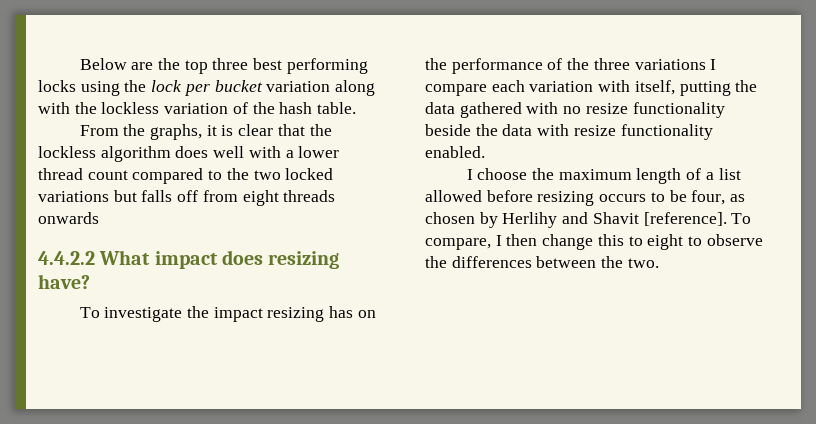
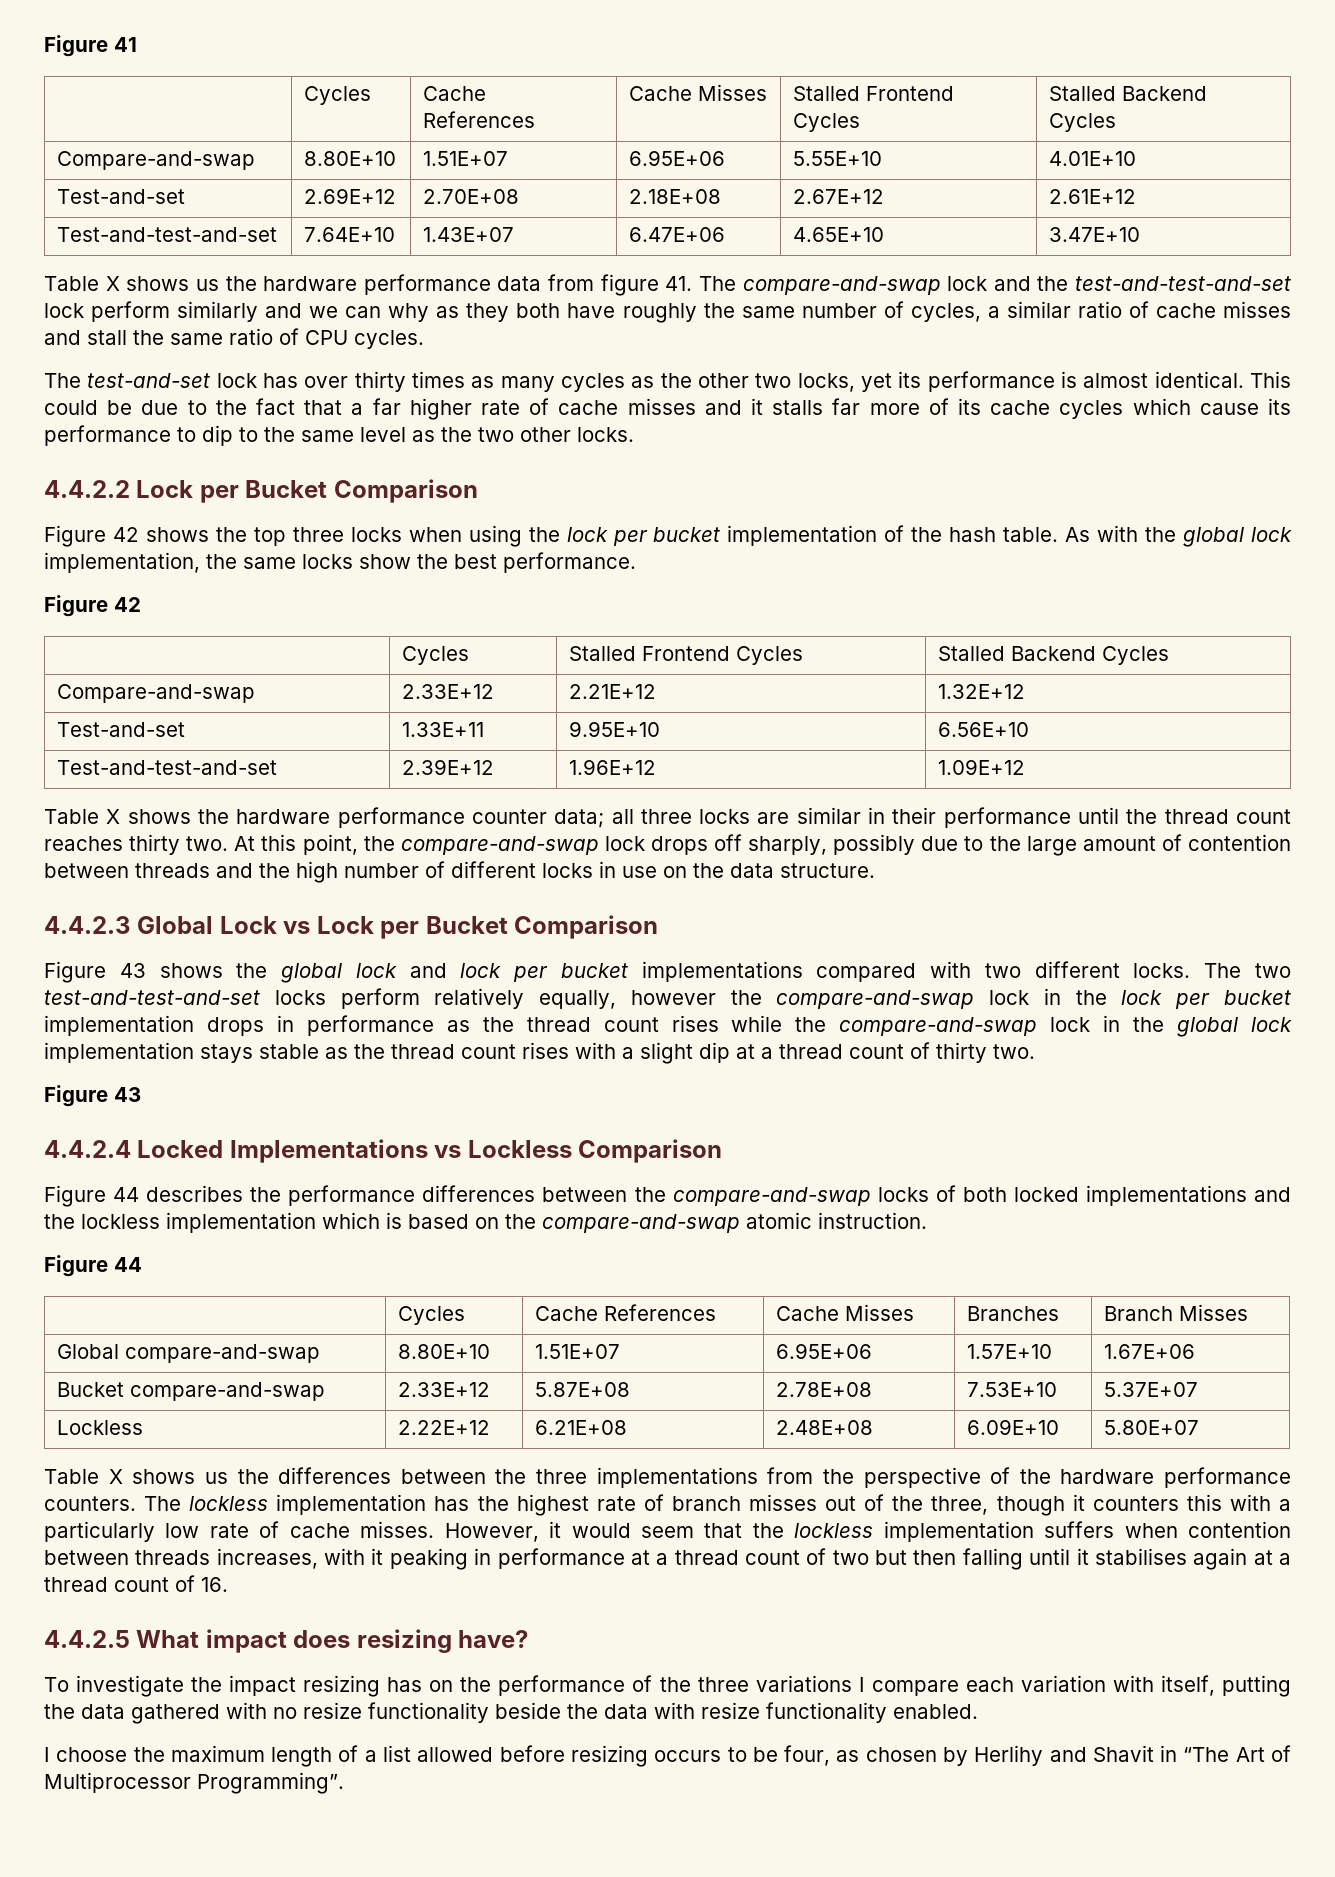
[79,58,368,74] [38,80,76,92] Below are the top three best performing locks -> [44,35,137,57] [304,86,372,105] [423,86,487,101] [423,111,536,128] [629,84,768,101] [793,86,955,101] [793,113,861,132] [1049,86,1208,101] [1049,113,1117,132] [57,151,256,170] [304,151,397,166] [423,151,509,166] [629,150,726,166] [793,151,883,166] [1049,151,1137,166] [57,189,186,204] [304,188,397,204] [423,189,520,204] [629,189,722,204] [793,189,885,204] [1049,189,1137,204] [57,227,278,242] [304,227,396,242] [423,227,515,242] [629,227,726,242] [793,227,885,242] [1049,227,1141,242] [44,274,1291,296] [44,301,1291,323] [44,328,424,349] [44,371,1292,392] [44,398,1292,420] [44,425,634,446] [44,479,478,503] [44,525,462,547] Figure 41 // | Cycles | Cache References | Cache Misses | Stalled Frontend Cycles | Stalled Backend Cycles // Compare-and-swap | 8.80E+10 | 1.51E+07 | 6.95E+06 | 5.55E+10 | 4.01E+10 // Test-and-set | 2.69E+12 | 2.70E+08 | 2.18E+08 | 2.67E+12 | 2.61E+12 // Test-and-test-and-set | 7.64E+10 | 1.43E+07 | 6.47E+06 | 4.65E+10 | 3.47E+10 // Table X shows us the hardware performance data from figure 41. The compare-and-swap lock and the test-and-test-and-set lock perform similarly and we can why as they both have roughly the same number of cycles, a similar ratio of cache misses and stall the same ratio of CPU cycles. // The test-and-set lock has over thirty times as many cycles as the other two locks, yet its performance is almost identical. This could be due to the fact that a far higher rate of cache misses and it stalls far more of its cache cycles which cause its performance to dip to the same level as the two other locks. // 4.4.2.2 Lock per Bucket Comparison // Figure 42 shows the top three locks when
[266,80,376,96] [38,102,357,114] [79,124,332,140] [38,146,340,162] [38,168,334,184] [38,190,336,206] [38,212,99,224] [38,251,95,265] variation along with the lockless variation of the hash table. // From the graphs, it is clear that the lockless algorithm does well with a lower thread count compared to the two locked variations but falls off from eight threads onwards // 4.4.2.2 -> [727,525,1293,547] [44,552,636,573] [44,595,141,617] [402,646,470,665] [569,646,804,665] [938,646,1170,665] [57,684,256,703] [402,684,495,699] [569,684,657,699] [938,684,1026,699] [57,722,186,737] [402,722,485,737] [569,721,661,737] [938,722,1030,737] [57,760,278,775] [402,759,495,775] [569,759,657,775] [938,759,1026,775] [44,807,1291,828] [44,834,1291,856] [44,861,875,883] [44,915,659,939] [44,961,1291,983] [44,988,1291,1009] [44,1015,1292,1037] [44,1042,1035,1064] [44,1085,141,1107] [44,1139,723,1163] [44,1185,1291,1207] [44,1212,927,1233] [44,1255,142,1277] [398,1306,466,1325] [535,1304,717,1321] [776,1304,915,1321] [967,1306,1060,1321] [1104,1304,1249,1321] [57,1344,321,1363] [398,1344,491,1359] [535,1344,621,1359] [776,1343,873,1359] [967,1344,1053,1359] [1104,1344,1196,1359] [57,1382,326,1401] [398,1382,491,1397] [535,1382,631,1397] [776,1382,873,1397] [967,1382,1058,1397] [1104,1382,1199,1397] [57,1420,144,1435] [398,1420,491,1435] [535,1420,628,1435] [776,1420,874,1435] [967,1419,1060,1435] [1104,1420,1200,1435] [44,1467,1291,1488] [44,1494,1291,1516] [44,1521,1291,1542] [44,1548,1291,1570] [44,1575,228,1592] [44,1630,130,1648] implementation of the hash table. As with the global lock implementation, the same locks show the best performance. // Figure 42 // | Cycles | Stalled Frontend Cycles | Stalled Backend Cycles // Compare-and-swap | 2.33E+12 | 2.21E+12 | 1.32E+12 // Test-and-set | 1.33E+11 | 9.95E+10 | 6.56E+10 // Test-and-test-and-set | 2.39E+12 | 1.96E+12 | 1.09E+12 // Table X shows the hardware performance counter data; all three locks are similar in their performance until the thread count reaches thirty two. At this point, the compare-and-swap lock drops off sharply, possibly due to the large amount of contention between threads and the high number of different locks in use on the data structure. // 4.4.2.3 Global Lock vs Lock per Bucket Comparison // Figure 43 shows the global lock and lock per bucket implementations compared with two different locks. The two test-and-test-and-set locks perform relatively equally, however the compare-and-swap lock in the lock per bucket implementation drops in performance as the thread count rises while the compare-and-swap lock in the global lock implementation stays stable as the thread count rises with a slight dip at a thread count of thirty two. // Figure 43 // 4.4.2.4 Locked Implementations vs Lockless Comparison // Figure 44 describes the performance differences between the compare-and-swap locks of both locked implementations and the lockless implementation which is based on the compare-and-swap atomic instruction. // Figure 44 // | Cycles | Cache References | Cache Misses | Branches | Branch Misses // Global compare-and-swap | 8.80E+10 | 1.51E+07 | 6.95E+06 | 1.57E+10 | 1.67E+06 // Bucket compare-and-swap | 2.33E+12 | 5.87E+08 | 2.78E+08 | 7.53E+10 | 5.37E+07 // Lockless | 2.22E+12 | 6.21E+08 | 2.48E+08 | 6.09E+10 | 5.80E+07 // Table X shows us the differences between the three implementations from the perspective of the hardware performance counters. The lockless implementation has the highest rate of branch misses out of the three, though it counters this with a particularly low rate of cache misses. However, it would seem that the lockless implementation suffers when contention between threads increases, with it peaking in performance at a thread count of two but then falling until it stabilises again at a thread count of 16. // 4.4.2.5
[643,212,752,226] [425,234,763,250] [425,256,659,268] [reference]. To compare, I then change this to eight to observe the differences between the two. -> [1160,1745,1291,1762] [44,1772,344,1794] in “The Art of Multiprocessor Programming”.

